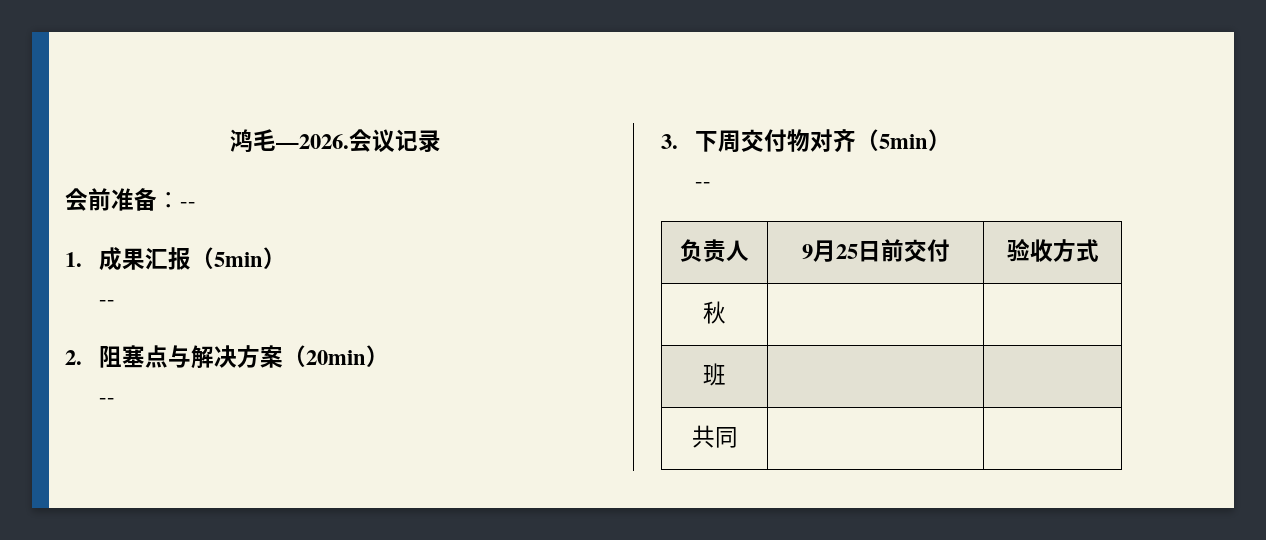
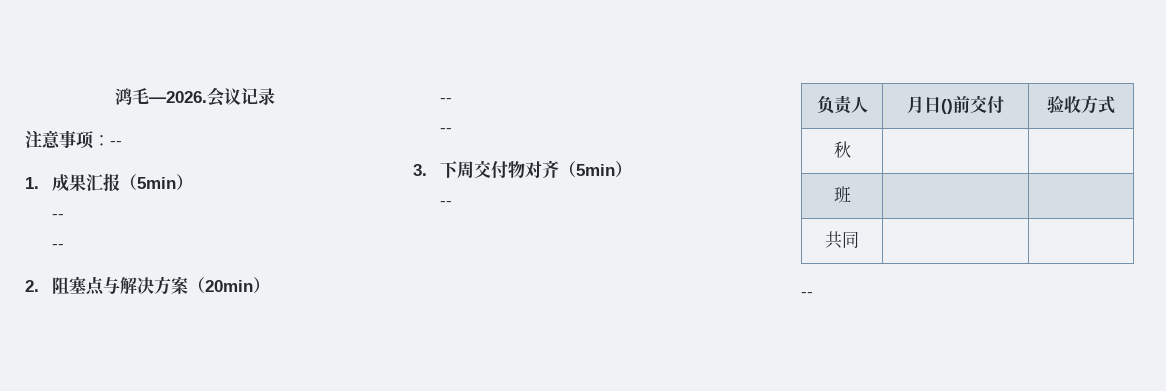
[65,188,157,211] 会前准备 -> [25,130,94,149] 注意事项
(115, 303) none -> [52,244,65,249] // --
(115, 401) none -> [440,128,453,133] // --
[801,240,881,262] 9月25日 -> [907,96,953,114] 月日()
(738, 437) none -> [801,292,813,297] // --

